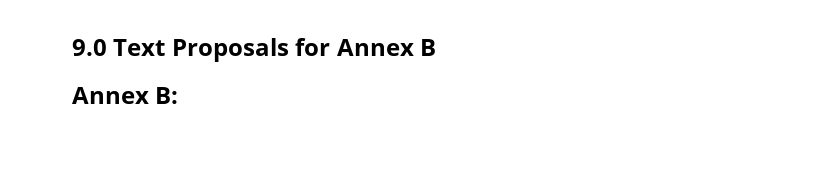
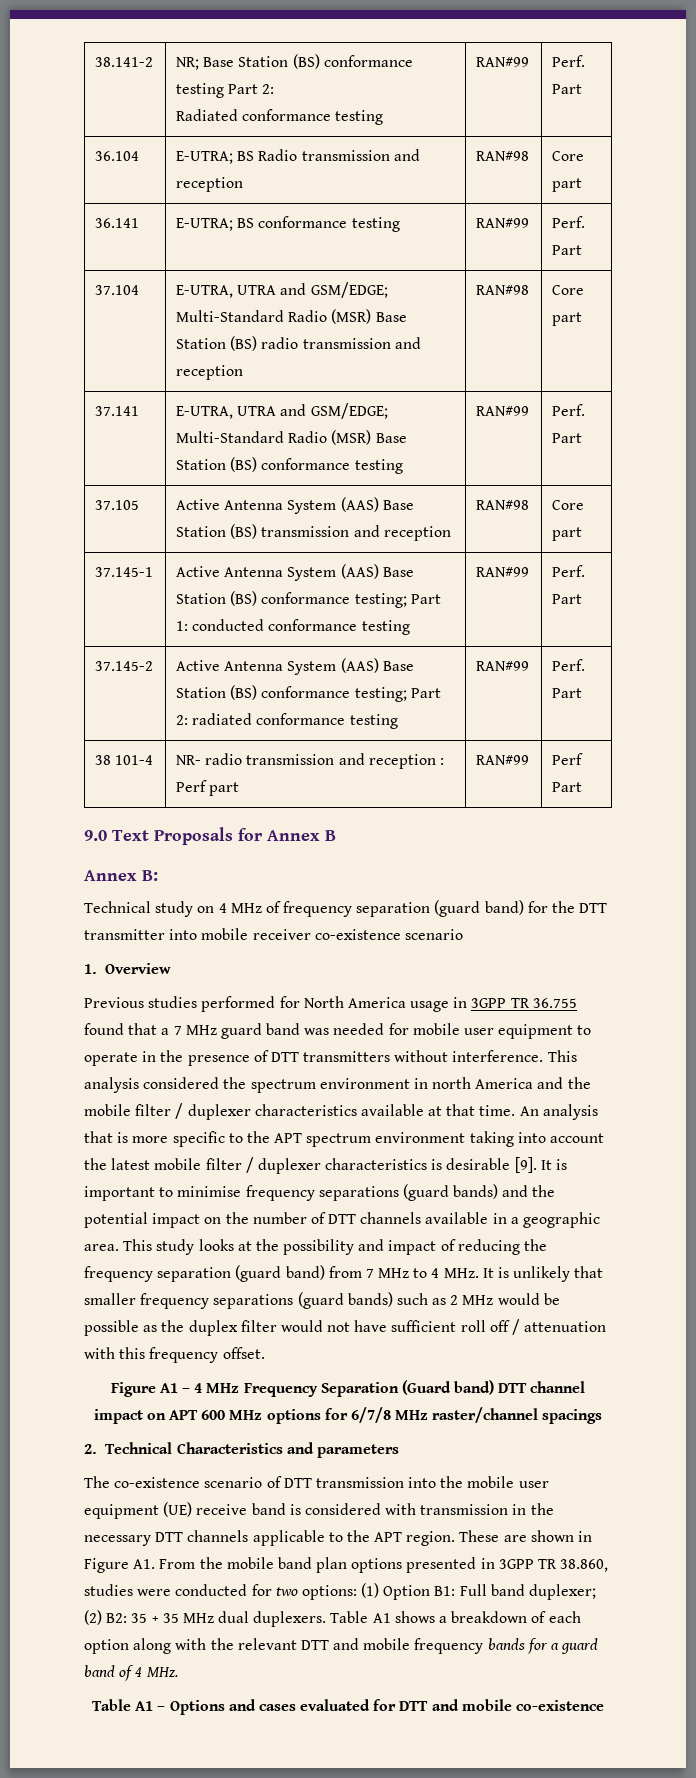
(72, 47) none -> [95,57,154,67] [176,54,413,70] [176,83,275,98] [176,109,384,125] [476,57,530,67] [552,55,586,67] [552,84,583,94] [95,151,140,161] [176,149,420,164] [176,177,244,192] [476,151,530,161] [552,151,585,161] [552,178,583,192] [95,218,140,228] [176,216,400,232] [476,218,530,228] [552,216,586,228] [552,245,583,255] [95,285,140,295] [176,282,388,298] [176,309,407,324] [176,336,421,351] [176,365,244,380] [476,285,530,295] [552,285,585,295] [552,312,583,326] [95,406,140,416] [176,403,388,419] [176,430,407,445] [176,457,403,474] [476,406,530,416] [552,404,586,416] [552,433,583,443] [95,500,140,510] [176,497,414,514] [176,524,451,541] [476,500,530,510] [552,500,585,510] [552,527,583,541] [95,567,154,577] [176,564,414,581] [176,591,441,608] [176,619,410,635] [476,567,530,577] [552,565,586,577] [552,594,583,604] [95,661,154,671] [176,658,414,675] [176,685,441,702] [176,713,398,729] [476,661,530,671] [552,659,586,671] [552,688,583,698] [95,755,154,765] [176,753,444,769] [176,780,240,796] [476,755,530,765] [552,753,584,765] [552,782,583,792] 38.141-2 | NR; Base Station (BS) conformance testing Part 2: // Radiated conformance testing | RAN#99 | Perf. Part // 36.104 | E-UTRA; BS Radio transmission and reception | RAN#98 | Core part // 36.141 | E-UTRA; BS conformance testing | RAN#99 | Perf. Part // 37.104 | E-UTRA, UTRA and GSM/EDGE; Multi-Standard Radio (MSR) Base Station (BS) radio transmission and reception | RAN#98 | Core part // 37.141 | E-UTRA, UTRA and GSM/EDGE; Multi-Standard Radio (MSR) Base Station (BS) conformance testing | RAN#99 | Perf. Part // 37.105 | Active Antenna System (AAS) Base Station (BS) transmission and reception | RAN#98 | Core part // 37.145-1 | Active Antenna System (AAS) Base Station (BS) conformance testing; Part 1: conducted conformance testing | RAN#99 | Perf. Part // 37.145-2 | Active Antenna System (AAS) Base Station (BS) conformance testing; Part 2: radiated conformance testing | RAN#99 | Perf. Part // 38 101-4 | NR- radio transmission and reception : Perf part | RAN#99 | Perf Part //
(179, 95) none -> [84,900,608,917] [84,928,463,940] [84,963,172,974] [84,996,577,1012] [84,1023,592,1039] [84,1050,577,1066] [84,1077,591,1093] [84,1103,598,1120] [84,1131,605,1147] [84,1157,568,1174] [84,1184,556,1201] [84,1212,601,1228] [84,1239,548,1255] [84,1265,604,1282] [84,1292,560,1309] [84,1319,607,1336] [84,1347,265,1363] [110,1380,586,1397] [93,1407,603,1424] [84,1442,399,1458] [84,1476,549,1488] [84,1502,554,1519] [84,1530,593,1546] [84,1557,609,1573] [84,1583,597,1600] [84,1610,581,1627] [84,1638,599,1654] [84,1665,178,1681] [91,1699,605,1715] // Technical study on 4 MHz of frequency separation (guard band) for the DTT transmitter into mobile receiver co-existence scenario // 1. Overview // Previous studies performed for North America usage in 3GPP TR 36.755 found that a 7 MHz guard band was needed for mobile user equipment to operate in the presence of DTT transmitters without interference. This analysis considered the spectrum environment in north America and the mobile filter / duplexer characteristics available at that time. An analysis that is more specific to the APT spectrum environment taking into account the latest mobile filter / duplexer characteristics is desirable [9]. It is important to minimise frequency separations (guard bands) and the potential impact on the number of DTT channels available in a geographic area. This study looks at the possibility and impact of reducing the frequency separation (guard band) from 7 MHz to 4 MHz. It is unlikely that smaller frequency separations (guard bands) such as 2 MHz would be possible as the duplex filter would not have sufficient roll off / attenuation with this frequency offset. // Figure A1 – 4 MHz Frequency Separation (Guard band) DTT channel impact on APT 600 MHz options for 6/7/8 MHz raster/channel spacings // 2. Technical Characteristics and parameters // The co-existence scenario of DTT transmission into the mobile user equipment (UE) receive band is considered with transmission in the necessary DTT channels applicable to the APT region. These are shown in Figure A1. From the mobile band plan options presented in 3GPP TR 38.860, studies were conducted for two options: (1) Option B1: Full band duplexer; (2) B2: 35 + 35 MHz dual duplexers. Table A1 shows a breakdown of each option along with the relevant DTT and mobile frequency bands for a guard band of 4 MHz. // Table A1 – Options and cases evaluated for DTT and mobile co-existence

